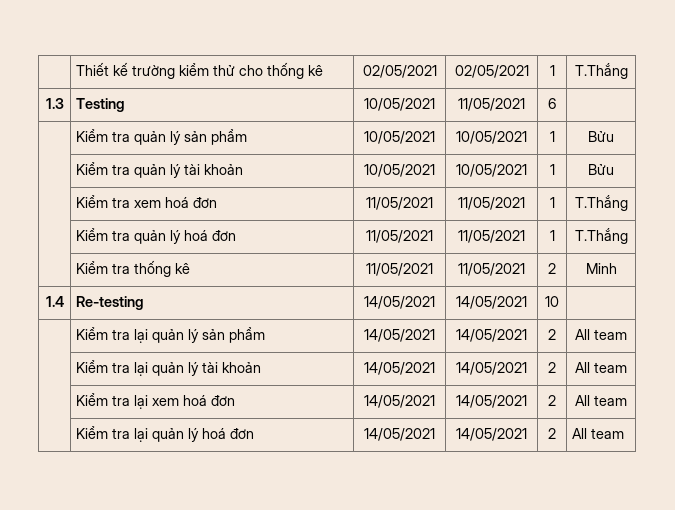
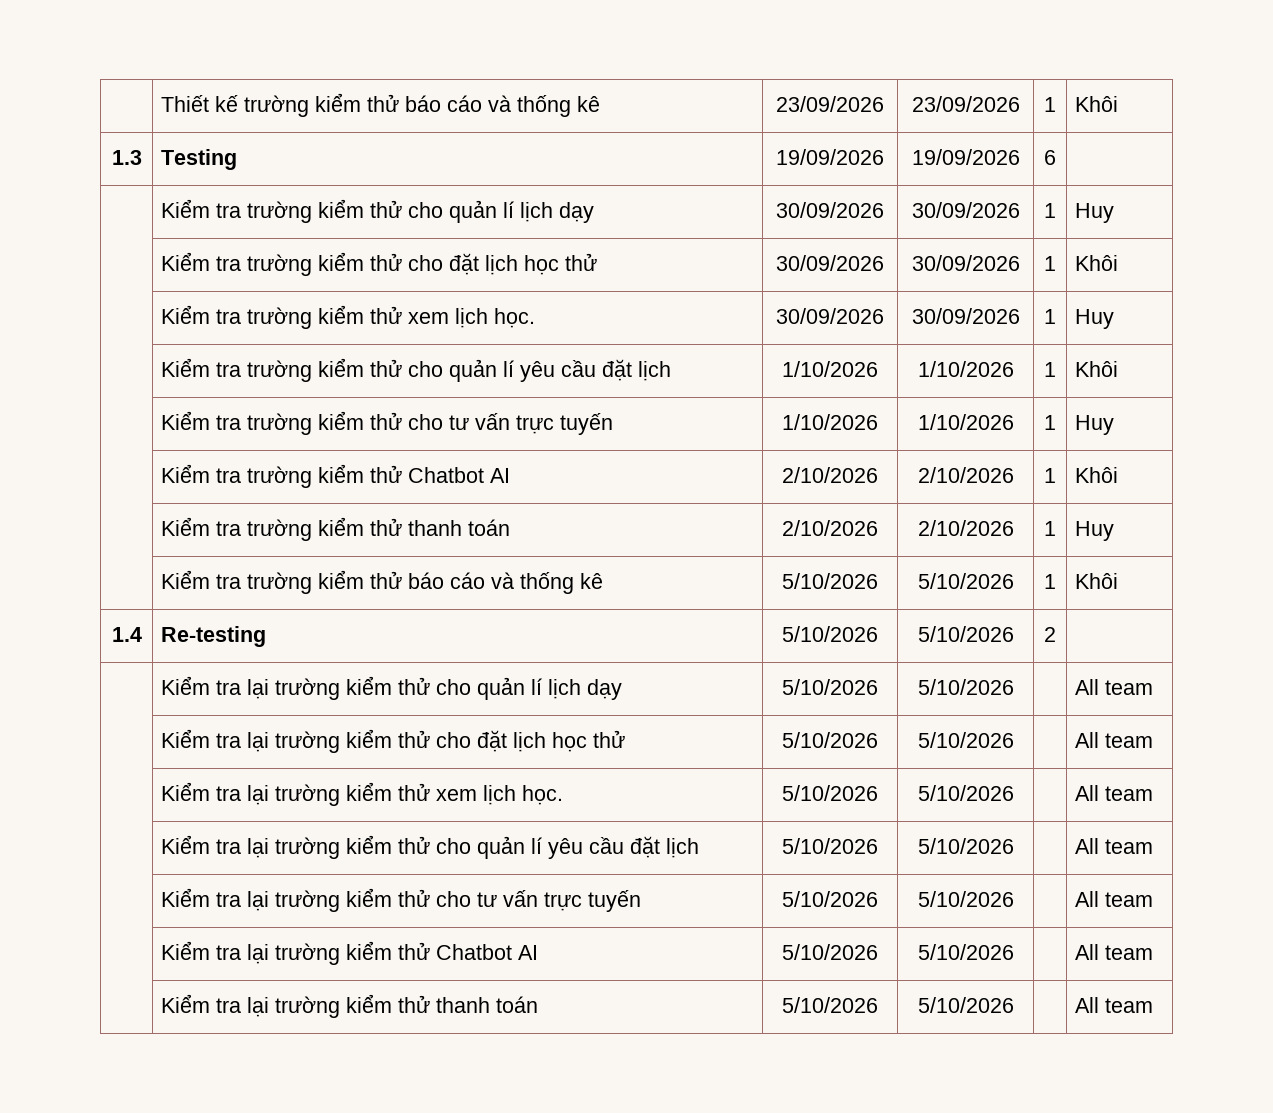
[238,62,323,79] [362,65,437,78] [454,65,529,78] [549,65,555,76] [574,63,628,79] cho thống kê | 02/05/2021 | 02/05/2021 | 1 | T.Thắng -> [405,95,601,117] [776,96,884,112] [911,96,1020,112] [1044,97,1056,112] [1075,96,1119,112] báo cáo và thống kê | 23/09/2026 | 23/09/2026 | 1 | Khôi
[364,98,435,111] [458,98,525,111] 10/05/2021 | 11/05/2021 -> [776,149,884,165] [911,149,1020,165] 19/09/2026 | 19/09/2026
[133,129,247,145] [364,131,435,144] [456,131,527,144] [549,131,555,142] [588,131,614,142] [75,162,243,178] [364,164,435,177] [456,164,527,177] [549,164,555,175] [588,164,614,175] [75,195,217,208] [366,197,433,210] [458,197,525,210] [549,197,555,208] [574,195,628,211] [75,228,236,244] [366,230,433,243] [458,230,525,243] [549,230,555,241] [574,228,628,244] [75,260,190,277] [366,263,433,276] [458,263,525,276] [548,263,556,274] [585,263,617,274] quản lý sản phẩm | 10/05/2021 | 10/05/2021 | 1 | Bửu // | Kiểm tra quản lý tài khoản | 10/05/2021 | 10/05/2021 | 1 | Bửu // | Kiểm tra xem hoá đơn | 11/05/2021 | 11/05/2021 | 1 | T.Thắng // | Kiểm tra quản lý hoá đơn | 11/05/2021 | 11/05/2021 | 1 | T.Thắng // | Kiểm tra thống kê | 11/05/2021 | 11/05/2021 | 2 | Minh -> [247,199,595,223] [776,202,884,218] [911,202,1020,218] [1044,203,1056,218] [1075,203,1115,223] [161,252,598,276] [776,255,884,271] [911,255,1020,271] [1044,256,1056,271] [1075,255,1119,271] [161,305,536,329] [776,308,884,324] [911,308,1020,324] [1044,309,1056,324] [1075,309,1115,329] [161,358,672,382] [782,361,878,377] [917,361,1014,377] [1044,362,1056,377] [1075,361,1119,377] [161,411,614,435] [782,414,878,430] [917,414,1014,430] [1044,415,1056,430] [1075,415,1115,435] [161,464,511,488] [782,467,878,483] [917,467,1014,483] [1044,468,1056,483] [1075,467,1119,483] [161,517,511,541] [782,520,878,536] [917,520,1014,536] [1044,521,1056,536] [1075,521,1115,541] [161,570,604,594] [782,573,878,589] [917,573,1014,589] [1044,574,1056,589] [1075,573,1119,589] trường kiểm thử cho quản lí lịch dạy | 30/09/2026 | 30/09/2026 | 1 | Huy // | Kiểm tra trường kiểm thử cho đặt lịch học thử | 30/09/2026 | 30/09/2026 | 1 | Khôi // | Kiểm tra trường kiểm thử xem lịch học. | 30/09/2026 | 30/09/2026 | 1 | Huy // | Kiểm tra trường kiểm thử cho quản lí yêu cầu đặt lịch | 1/10/2026 | 1/10/2026 | 1 | Khôi // | Kiểm tra trường kiểm thử cho tư vấn trực tuyến | 1/10/2026 | 1/10/2026 | 1 | Huy // | Kiểm tra trường kiểm thử Chatbot AI | 2/10/2026 | 2/10/2026 | 1 | Khôi // | Kiểm tra trường kiểm thử thanh toán | 2/10/2026 | 2/10/2026 | 1 | Huy // | Kiểm tra trường kiểm thử báo cáo và thống kê | 5/10/2026 | 5/10/2026 | 1 | Khôi
[364,296,435,309] [456,296,527,309] [545,296,559,307] [75,327,265,343] [364,329,435,342] [456,329,527,342] [548,329,556,340] [575,329,627,340] [75,360,261,376] [364,362,435,375] [456,362,527,375] [548,362,556,373] [575,362,627,373] [75,393,235,409] [364,395,435,408] [456,395,527,408] [548,395,556,406] [575,395,627,406] [75,426,254,442] [364,428,435,441] [456,428,527,441] [548,428,556,439] 14/05/2021 | 14/05/2021 | 10 | // | Kiểm tra lại quản lý sản phẩm | 14/05/2021 | 14/05/2021 | 2 | All team // | Kiểm tra lại quản lý tài khoản | 14/05/2021 | 14/05/2021 | 2 | All team // | Kiểm tra lại xem hoá đơn | 14/05/2021 | 14/05/2021 | 2 | All team // | Kiểm tra lại quản lý hoá đơn | 14/05/2021 | 14/05/2021 | 2 -> [782,626,878,642] [917,626,1014,642] [1044,627,1056,642] [161,676,623,700] [782,679,878,695] [917,679,1014,695] [1075,679,1154,695] [161,729,626,753] [782,732,878,748] [917,732,1014,748] [1075,732,1154,748] [161,782,564,806] [782,785,878,801] [917,785,1014,801] [1075,785,1154,801] [161,835,700,859] [782,838,878,854] [917,838,1014,854] [1075,838,1154,854] [161,888,642,912] [782,891,878,907] [917,891,1014,907] [1075,891,1154,907] [161,941,539,965] [782,944,878,960] [917,944,1014,960] [1075,944,1154,960] [161,994,539,1018] [782,997,878,1013] [917,997,1014,1013] 5/10/2026 | 5/10/2026 | 2 | // | Kiểm tra lại trường kiểm thử cho quản lí lịch dạy | 5/10/2026 | 5/10/2026 | | All team // | Kiểm tra lại trường kiểm thử cho đặt lịch học thử | 5/10/2026 | 5/10/2026 | | All team // | Kiểm tra lại trường kiểm thử xem lịch học. | 5/10/2026 | 5/10/2026 | | All team // | Kiểm tra lại trường kiểm thử cho quản lí yêu cầu đặt lịch | 5/10/2026 | 5/10/2026 | | All team // | Kiểm tra lại trường kiểm thử cho tư vấn trực tuyến | 5/10/2026 | 5/10/2026 | | All team // | Kiểm tra lại trường kiểm thử Chatbot AI | 5/10/2026 | 5/10/2026 | | All team // | Kiểm tra lại trường kiểm thử thanh toán | 5/10/2026 | 5/10/2026 |

